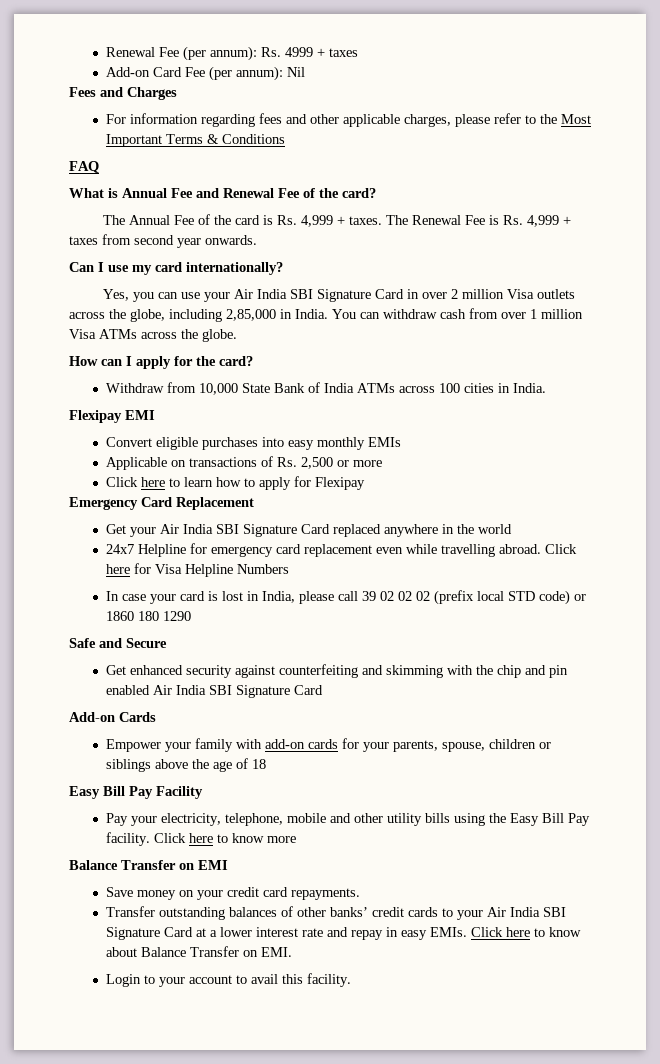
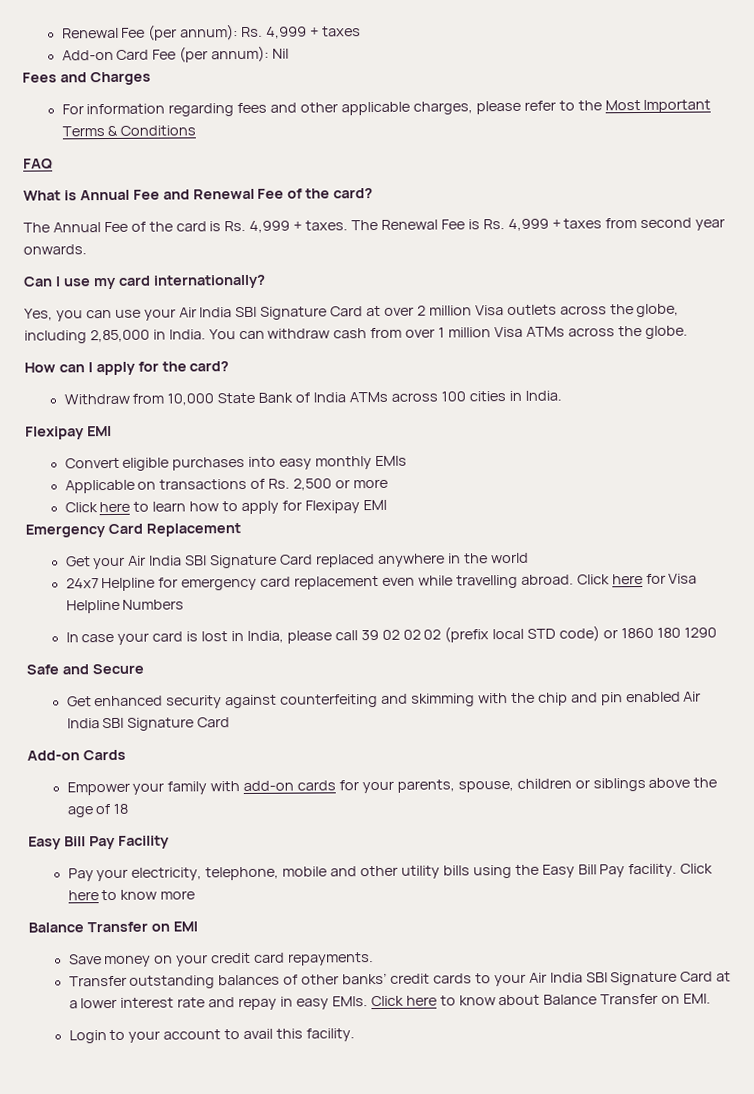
[284,47,313,57] 4999 -> [266,26,308,39] 4,999
[406,289,419,299] in -> [366,305,382,317] at
(365, 483) none -> [362,499,387,511] EMI

